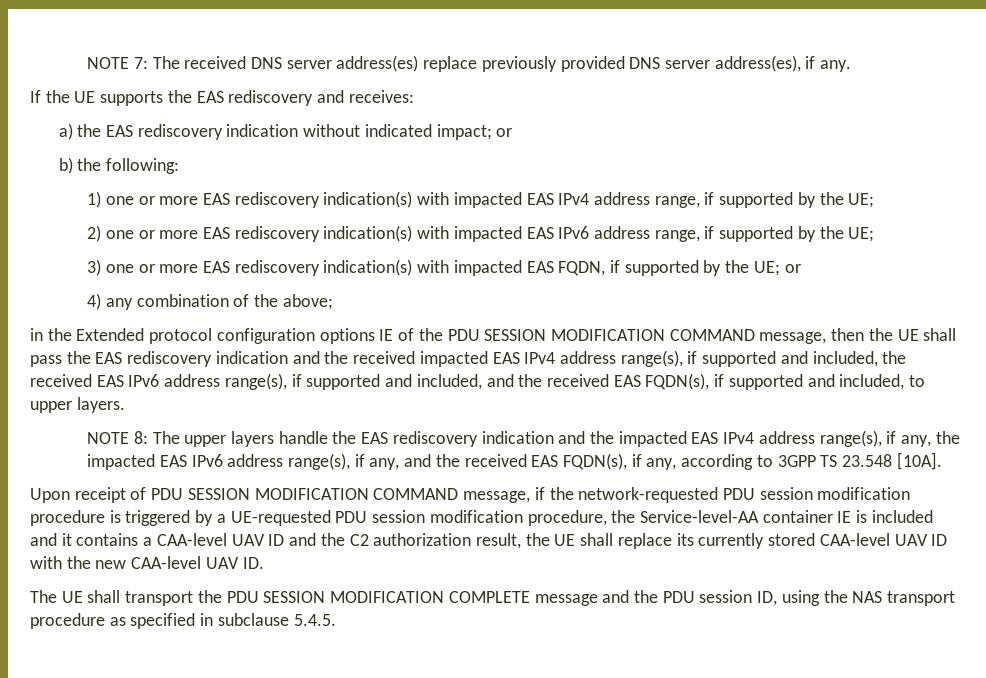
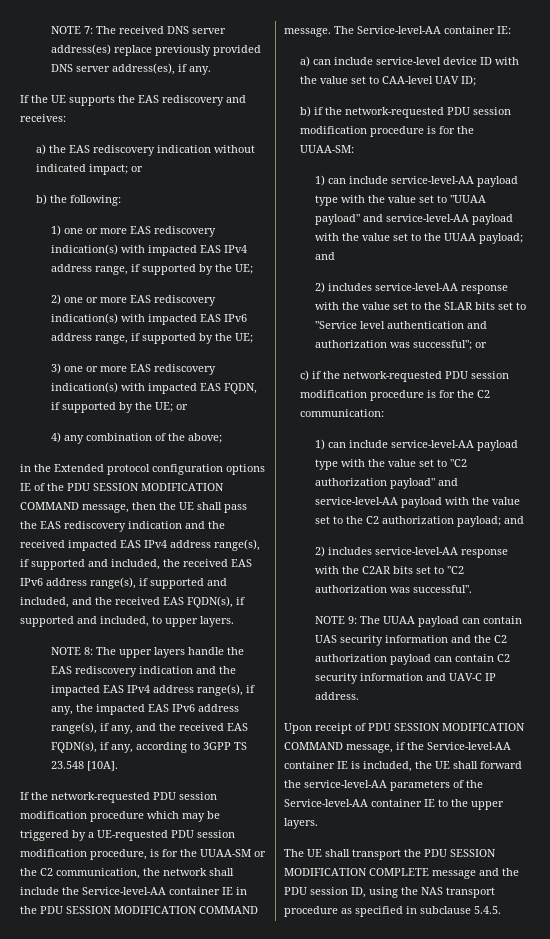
(942, 461) none -> [20,792,217,803] [20,811,220,822] [20,830,235,841] [20,849,266,860] [20,868,234,879] [20,887,247,895] [20,906,258,914] [284,26,511,37] [299,56,519,67] [299,76,476,86] [299,106,511,118] [299,126,474,137] [299,145,354,153] [315,175,519,187] [315,195,487,206] [315,214,514,225] [315,233,524,244] [315,252,336,260] [315,282,509,294] [315,302,527,310] [315,321,488,329] [315,340,488,350] [299,370,509,382] [299,390,490,401] [299,409,384,417] [315,439,519,451] [315,459,468,470] [315,478,459,489] [315,497,521,508] [315,516,525,527] [315,546,509,558] [315,566,465,574] [315,585,473,593] [315,616,523,627] [315,635,508,646] [315,654,511,665] [315,673,497,684] [315,692,360,700] // If the network-requested PDU session modification procedure which may be triggered by a UE-requested PDU session modification procedure, is for the UUAA-SM or the C2 communication, the network shall include the Service-level-AA container IE in the PDU SESSION MODIFICATION COMMAND message. The Service-level-AA container IE: // a) can include service-level device ID with the value set to CAA-level UAV ID; // b) if the network-requested PDU session modification procedure is for the UUAA-SM: // 1) can include service-level-AA payload type with the value set to "UUAA payload" and service-level-AA payload with the value set to the UUAA payload; and // 2) includes service-level-AA response with the value set to the SLAR bits set to "Service level authentication and authorization was successful"; or // c) if the network-requested PDU session modification procedure is for the C2 communication: // 1) can include service-level-AA payload type with the value set to "C2 authorization payload" and service-level-AA payload with the value set to the C2 authorization payload; and // 2) includes service-level-AA response with the C2AR bits set to "C2 authorization was successful". // NOTE 9: The UUAA payload can contain UAS security information and the C2 authorization payload can contain C2 security information and UAV-C IP address.
[578,487,911,503] [30,510,933,526] [30,533,948,549] [30,556,264,569] network-requested PDU session modification procedure is triggered by a UE-requested PDU session modification procedure, the Service-level-AA container IE is included and it contains a CAA-level UAV ID and the C2 authorization result, the UE shall replace its currently stored CAA-level UAV ID with the new CAA-level UAV ID. -> [427,742,511,750] [284,761,522,772] [284,780,483,791] [284,799,504,810] [284,818,318,829] Service-level-AA container IE is included, the UE shall forward the service-level-AA parameters of the Service-level-AA container IE to the upper layers.

